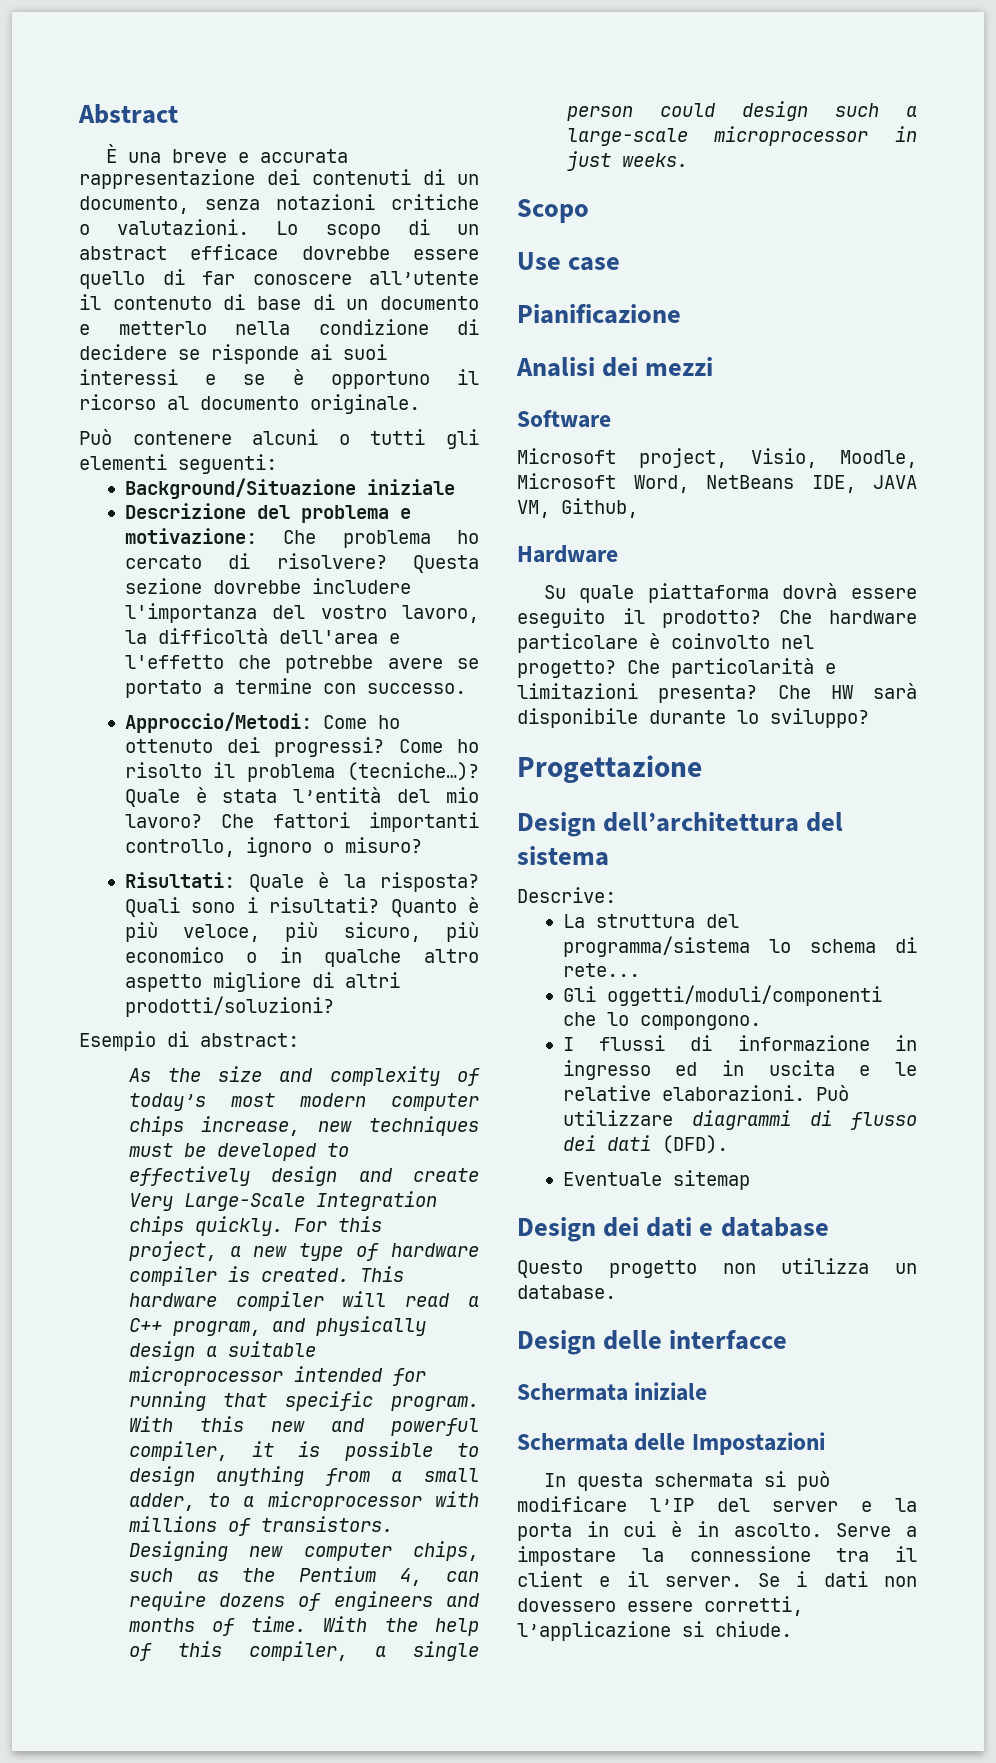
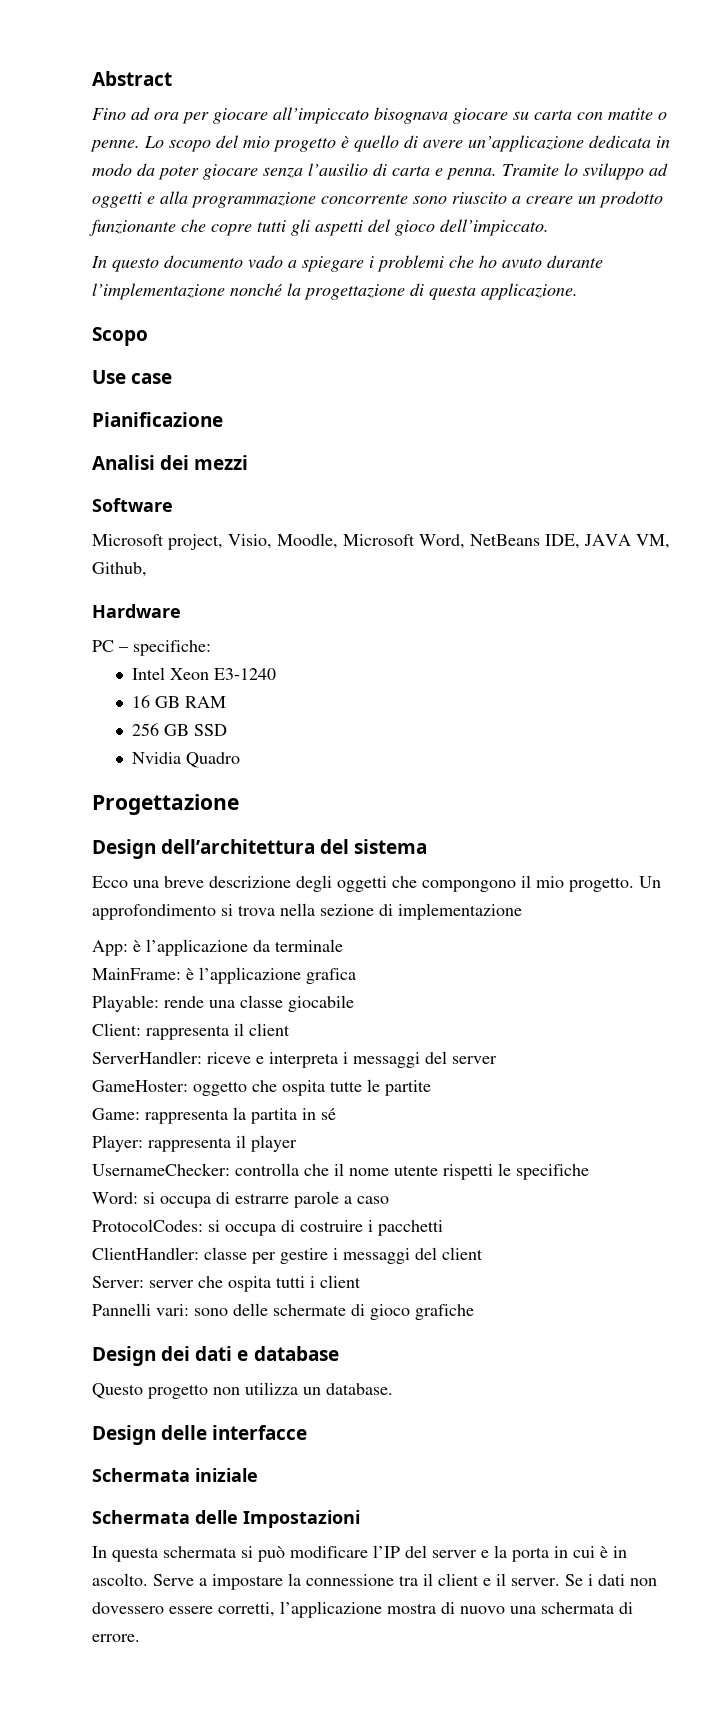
[105,144,348,163] [79,169,479,189] [79,194,479,214] [79,219,479,239] [79,244,479,260] [79,269,479,289] [79,294,479,310] [79,319,479,335] [79,344,387,364] [79,369,479,389] [79,394,420,414] [79,429,480,449] [79,454,277,474] [124,478,455,499] [124,503,411,523] [124,528,479,548] [124,553,479,573] [124,578,411,594] [124,603,479,623] [124,628,400,644] [124,655,479,673] [124,678,466,698] [124,712,400,733] [124,737,479,757] [124,762,479,782] [124,787,479,807] [124,812,479,832] [124,837,422,857] [124,872,479,892] [124,897,479,917] [124,922,479,942] [124,947,479,967] [124,972,400,992] [124,996,334,1017] [79,1031,299,1051] [128,1066,480,1086] [128,1093,480,1111] [128,1116,479,1136] [128,1143,349,1161] [128,1166,480,1186] [128,1191,437,1211] [128,1216,382,1236] [128,1241,480,1261] [128,1266,404,1286] [128,1291,480,1311] [128,1316,426,1336] [128,1341,316,1361] [128,1366,426,1386] [128,1391,479,1411] [128,1416,479,1436] [128,1441,479,1461] [128,1466,480,1486] [128,1491,479,1511] [128,1516,393,1536] [128,1541,480,1561] [128,1566,480,1586] [128,1591,480,1611] [128,1616,479,1636] [128,1641,480,1661] [566,101,918,121] [566,126,917,146] [566,151,688,171] È una breve e accurata rappresentazione dei contenuti di un documento, senza notazioni critiche o valutazioni. Lo scopo di un abstract efficace dovrebbe essere quello di far conoscere all’utente il contenuto di base di un documento e metterlo nella condizione di decidere se risponde ai suoi interessi e se è opportuno il ricorso al documento originale. // Può contenere alcuni o tutti gli elementi seguenti: // Background/Situazione iniziale // Descrizione del problema e motivazione: Che problema ho cercato di risolvere? Questa sezione dovrebbe includere l'importanza del vostro lavoro, la difficoltà dell'area e l'effetto che potrebbe avere se portato a termine con successo. // Approccio/Metodi: Come ho ottenuto dei progressi? Come ho risolto il problema (tecniche…)? Quale è stata l’entità del mio lavoro? Che fattori importanti controllo, ignoro o misuro? // Risultati: Quale è la risposta? Quali sono i risultati? Quanto è più veloce, più sicuro, più economico o in qualche altro aspetto migliore di altri prodotti/soluzioni? // Esempio di abstract: // As the size and complexity of today’s most modern computer chips increase, new techniques must be developed to effectively design and create Very Large-Scale Integration chips quickly. For this project, a new type of hardware compiler is created. This hardware compiler will read a C++ program, and physically design a suitable microprocessor intended for running that specific program. With this new and powerful compiler, it is possible to design anything from a small adder, to a microprocessor with millions of transistors. Designing new computer chips, such as the Pentium 4, can require dozens of engineers and months of time. With the help of this compiler, a single person could design such a large-scale microprocessor in just weeks. -> [92,107,667,124] [90,135,670,152] [92,163,668,180] [92,191,663,208] [89,219,549,236] [91,255,603,272] [92,283,578,300] Fino ad ora per giocare all’impiccato bisognava giocare su carta con matite o penne. Lo scopo del mio progetto è quello di avere un’applicazione dedicata in modo da poter giocare senza l’ausilio di carta e penna. Tramite lo sviluppo ad oggetti e alla programmazione concorrente sono riuscito a creare un prodotto funzionante che copre tutti gli aspetti del gioco dell’impiccato. // In questo documento vado a spiegare i problemi che ho avuto durante l’implementazione nonché la progettazione di questa applicazione.
[543,583,917,603] [517,608,917,628] [517,633,814,653] [517,658,836,678] [517,683,917,703] [517,708,869,728] Su quale piattaforma dovrà essere eseguito il prodotto? Che hardware particolare è coinvolto nel progetto? Che particolarità e limitazioni presenta? Che HW sarà disponibile durante lo sviluppo? -> [92,640,211,656] [132,667,277,680] [132,695,227,708] [132,723,228,736] [132,752,241,768] PC – specifiche: // Intel Xeon E3-1240 // 16 GB RAM // 256 GB SSD // Nvidia Quadro
[517,887,616,903] [562,914,739,928] [562,936,917,957] [562,963,640,977] [562,985,882,1006] [562,1012,761,1030] [562,1035,917,1051] [562,1060,917,1080] [562,1085,849,1101] [562,1110,917,1130] [562,1135,728,1154] [562,1170,750,1190] Descrive: // La struttura del programma/sistema lo schema di rete... // Gli oggetti/moduli/componenti che lo compongono. // I flussi di informazione in ingresso ed in uscita e le relative elaborazioni. Può utilizzare diagrammi di flusso dei dati (DFD). // Eventuale sitemap -> [92,875,661,892] [92,903,522,920] [92,939,343,956] [92,967,356,984] [92,995,354,1012] [92,1023,290,1040] [92,1051,497,1068] [92,1079,431,1096] [92,1107,336,1124] [92,1135,297,1152] [92,1163,589,1180] [92,1191,389,1208] [92,1219,443,1236] [92,1247,483,1264] [92,1275,361,1292] [92,1303,474,1320] Ecco una breve descrizione degli oggetti che compongono il mio progetto. Un approfondimento si trova nella sezione di implementazione // App: è l’applicazione da terminale // MainFrame: è l’applicazione grafica // Playable: rende una classe giocabile // Client: rappresenta il client // ServerHandler: riceve e interpreta i messaggi del server // GameHoster: oggetto che ospita tutte le partite // Game: rappresenta la partita in sé // Player: rappresenta il player // UsernameChecker: controlla che il nome utente rispetti le specifiche // Word: si occupa di estrarre parole a caso // ProtocolCodes: si occupa di costruire i pacchetti // ClientHandler: classe per gestire i messaggi del client // Server: server che ospita tutti i client // Pannelli vari: sono delle schermate di gioco grafiche
[682,1621,792,1637] si chiude. -> [387,1602,633,1614] [92,1634,140,1642] mostra di nuovo una schermata di errore.

